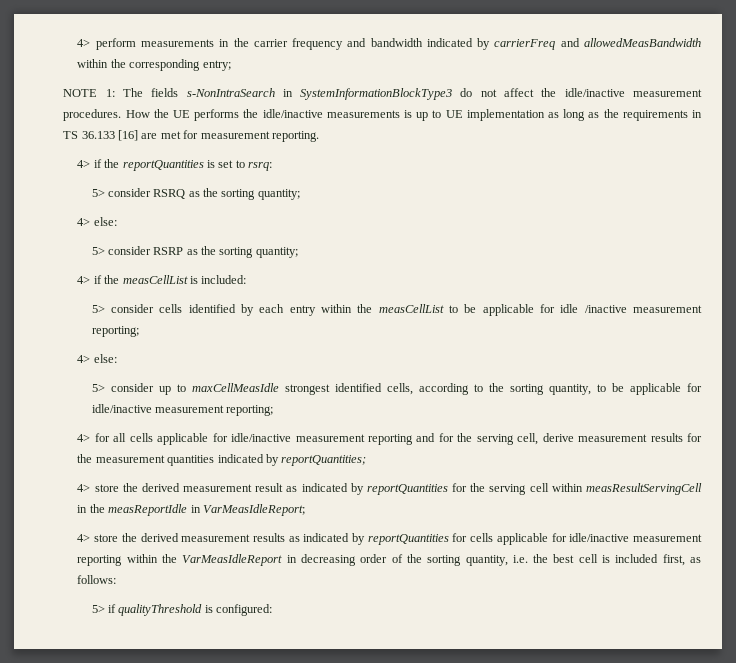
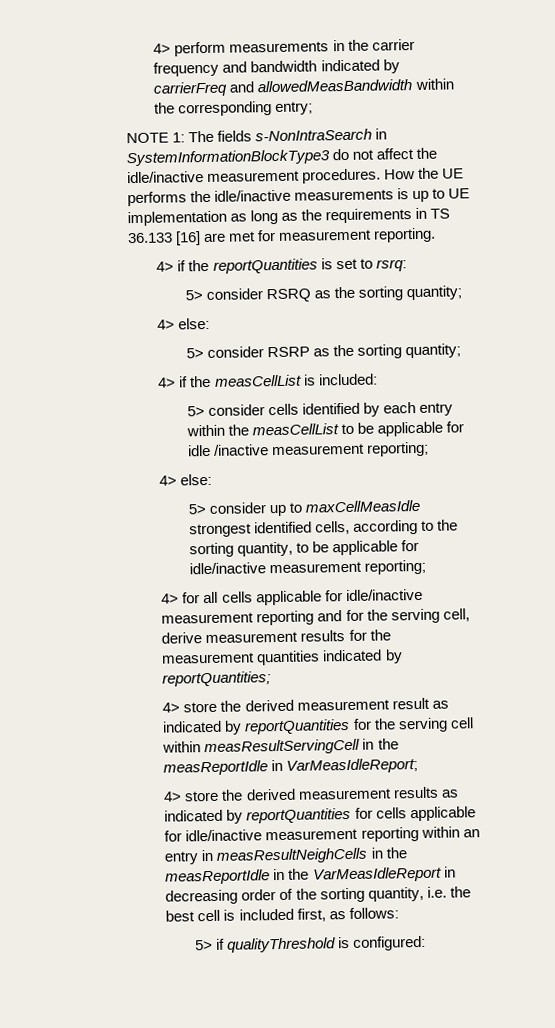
(158, 558) none -> [462,829,480,838] [164,847,407,865] [165,868,286,885] an entry in measResultNeighCells in the measReportIdle in

